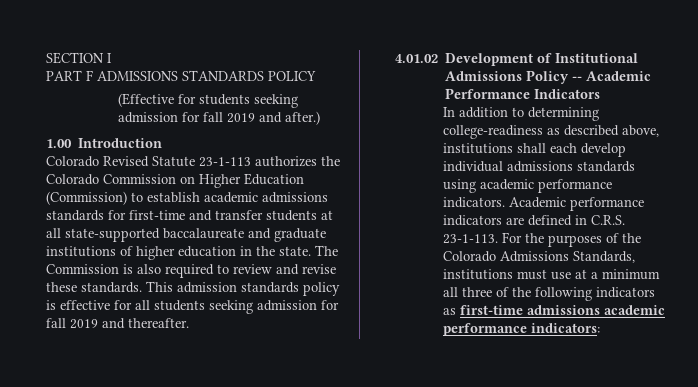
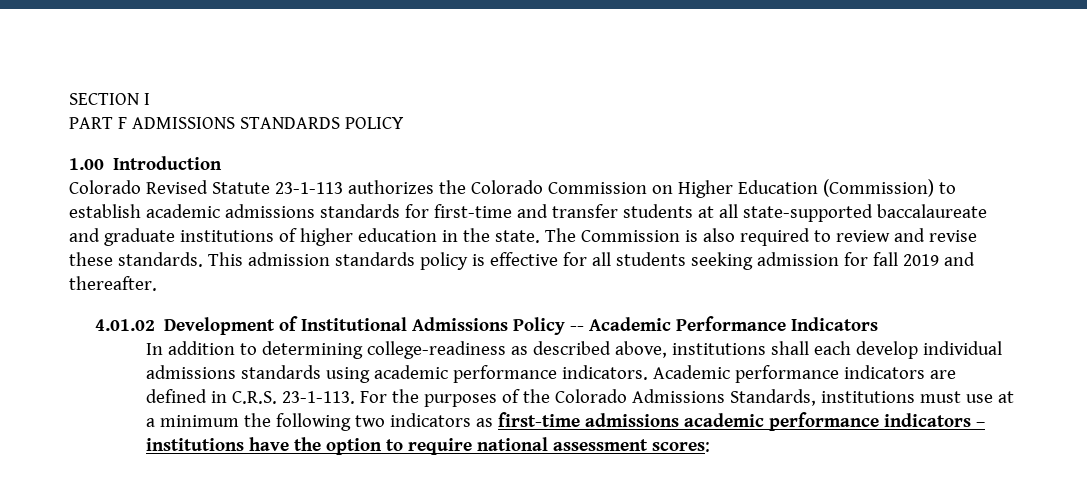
[118,93,299,108] [118,111,321,125] // (Effective for students seeking admission for fall 2019 and after.) -> (404, 123) none
[443,287,510,297] all three of -> (239, 421) none
(593, 294) none -> [354,415,385,427] two
[531,323,601,333] indicators: -> [883,413,985,427] [145,437,710,455] indicators – institutions have the option to require national assessment scores:

